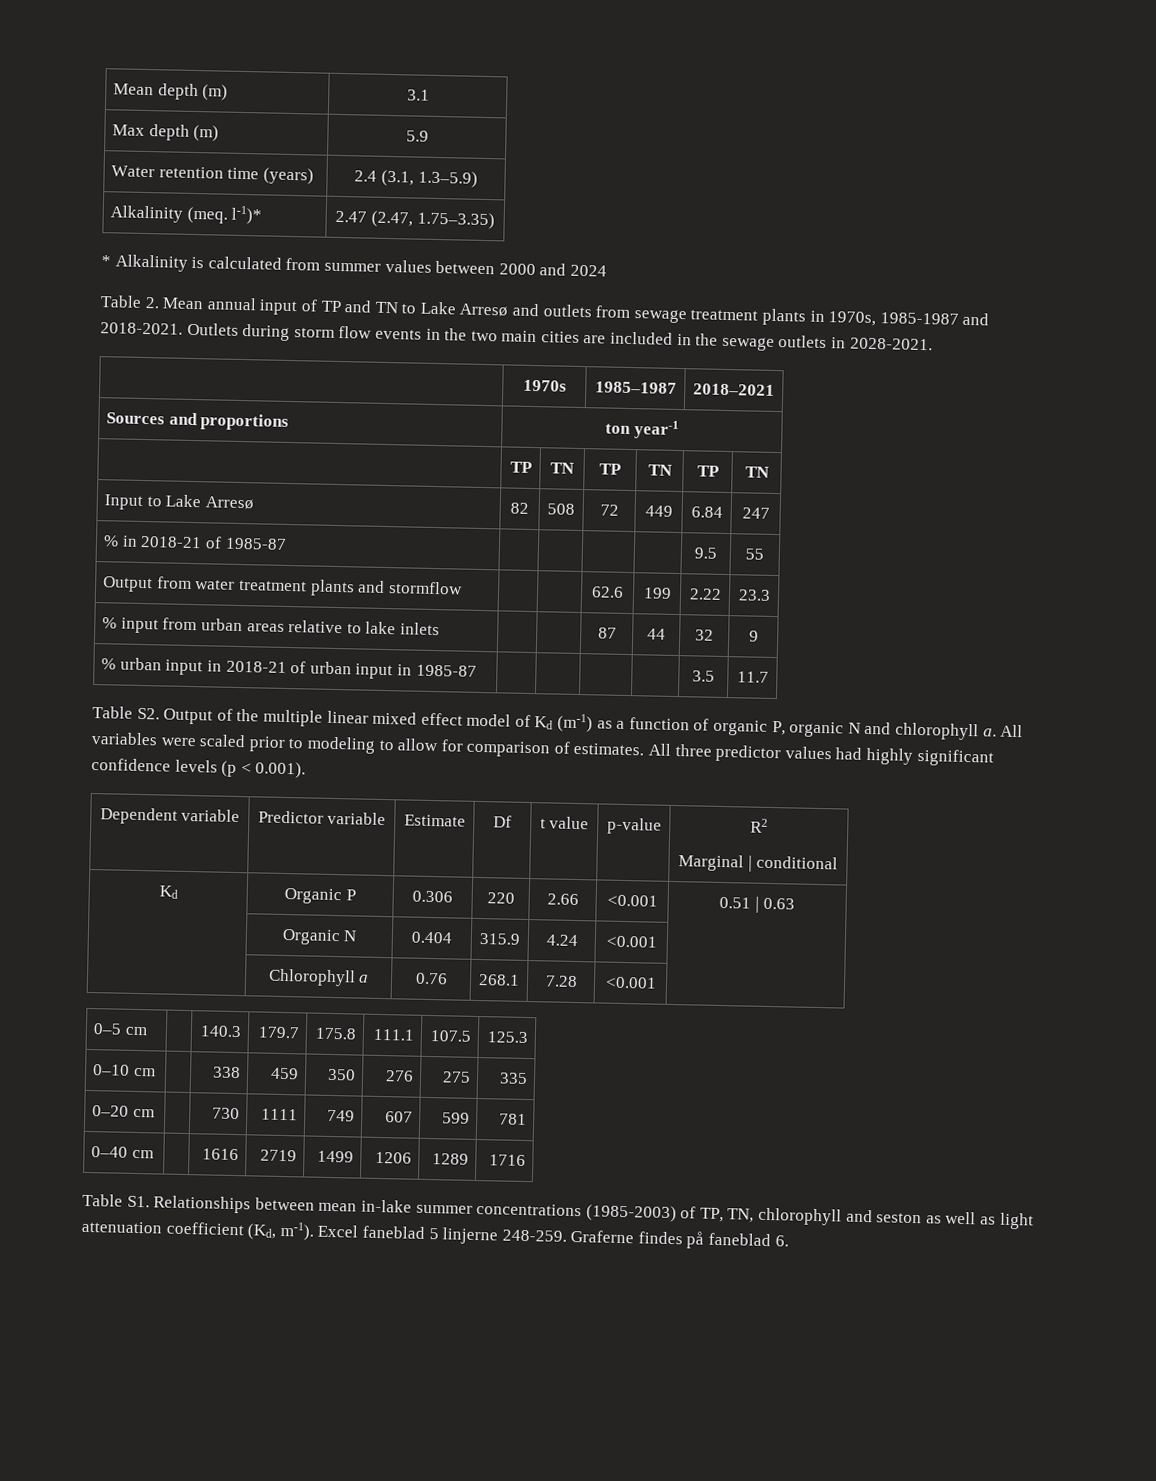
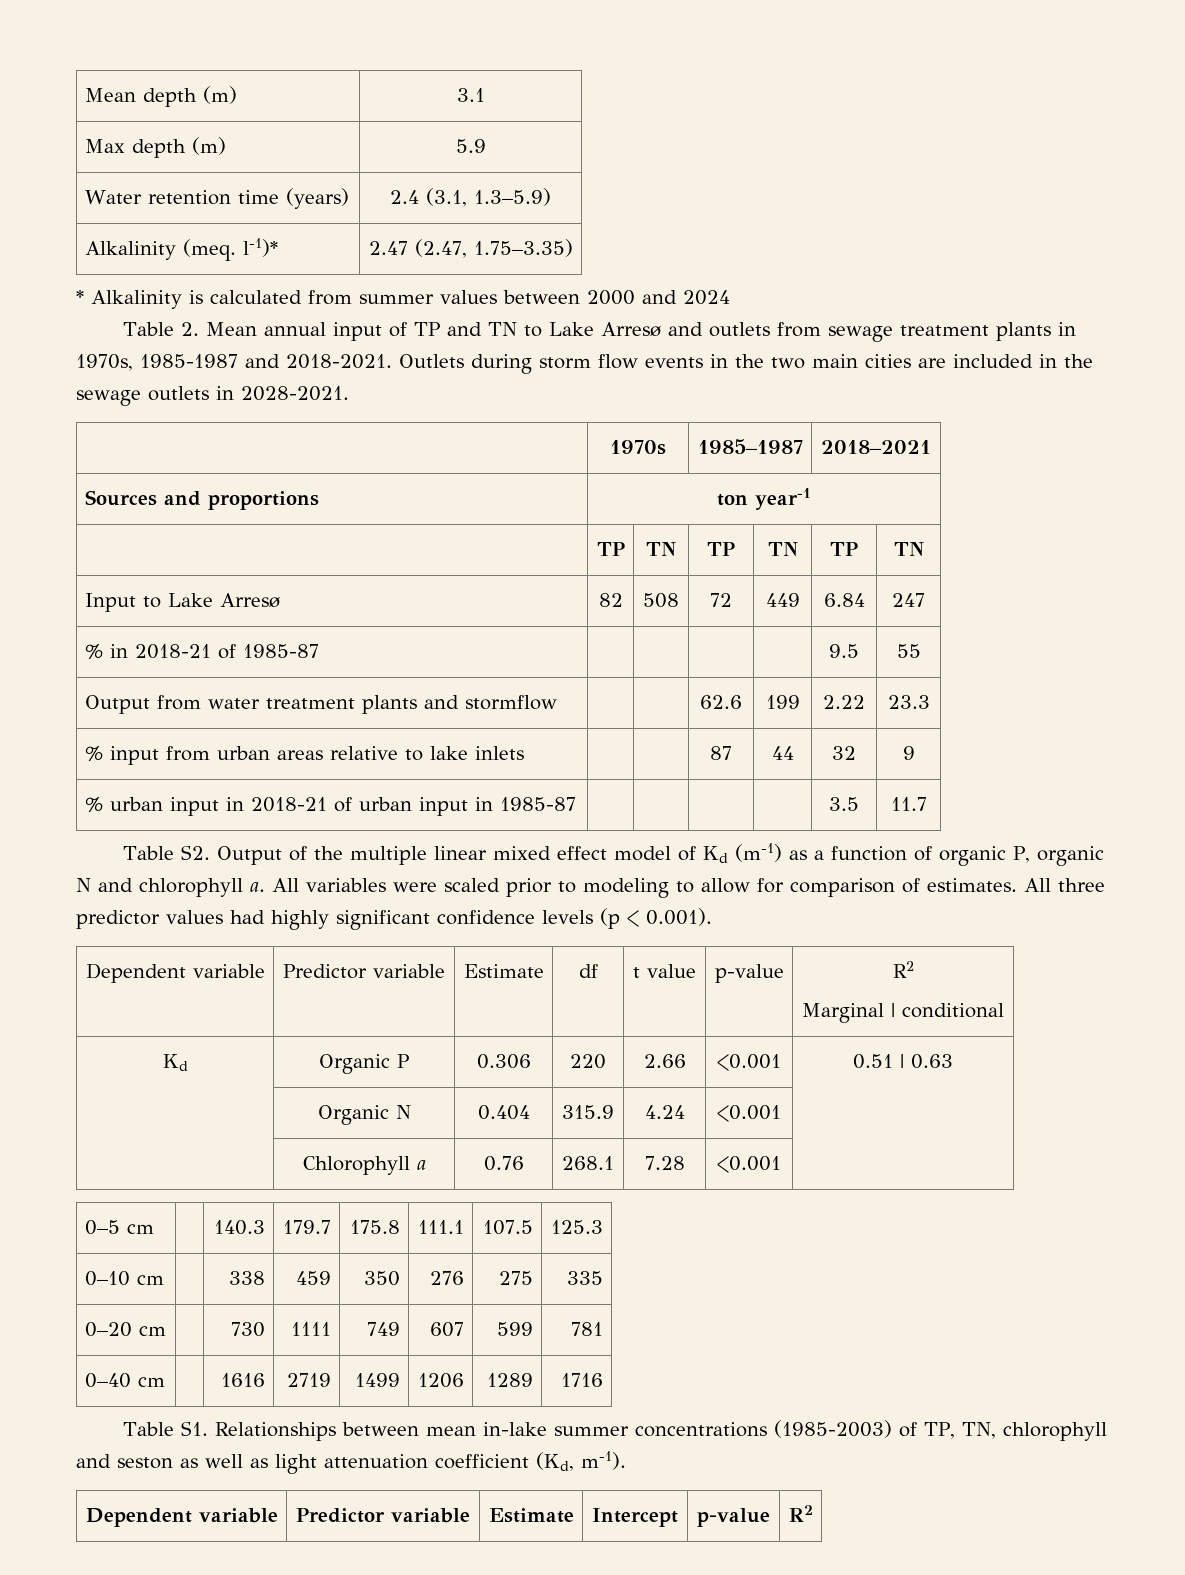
[493,815,512,828] Df -> [578,964,598,978] df
[317,1224,789,1249] Excel faneblad 5 linjerne 248-259. Graferne findes på faneblad 6. -> [85,1508,278,1527] [296,1508,471,1523] [488,1508,574,1523] [592,1508,678,1527] [697,1508,770,1527] [788,1505,813,1522] // Dependent variable | Predictor variable | Estimate | Intercept | p-value | R2

